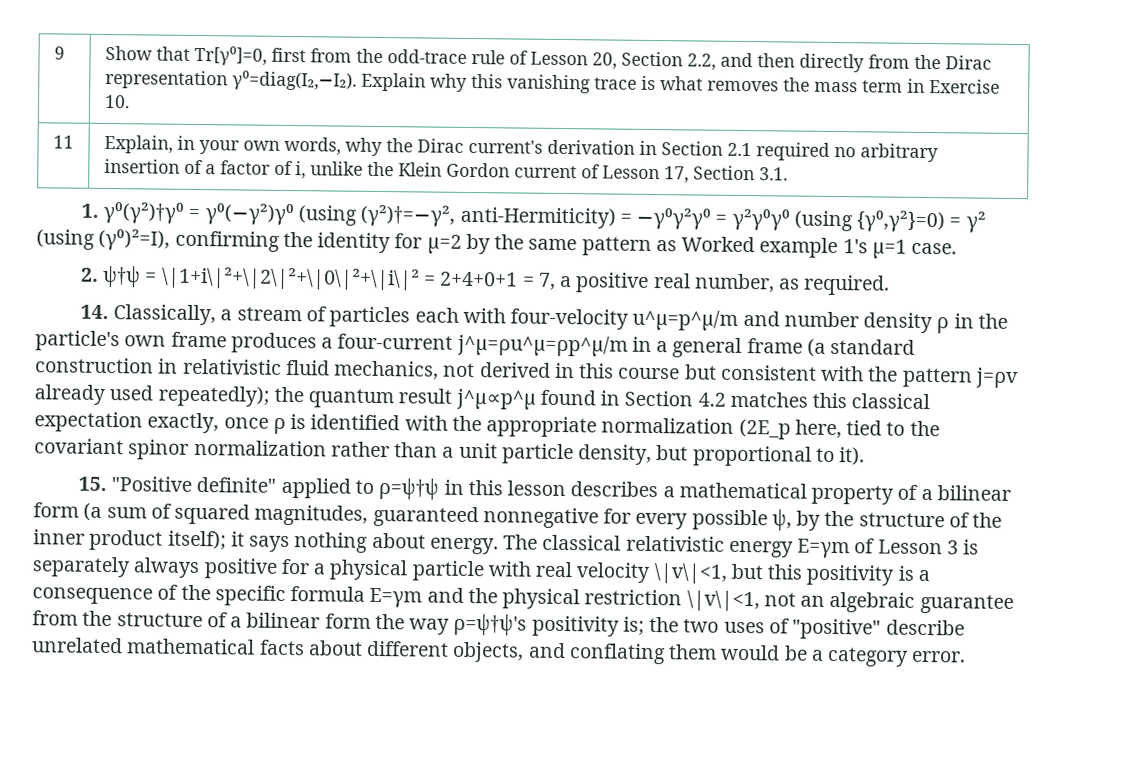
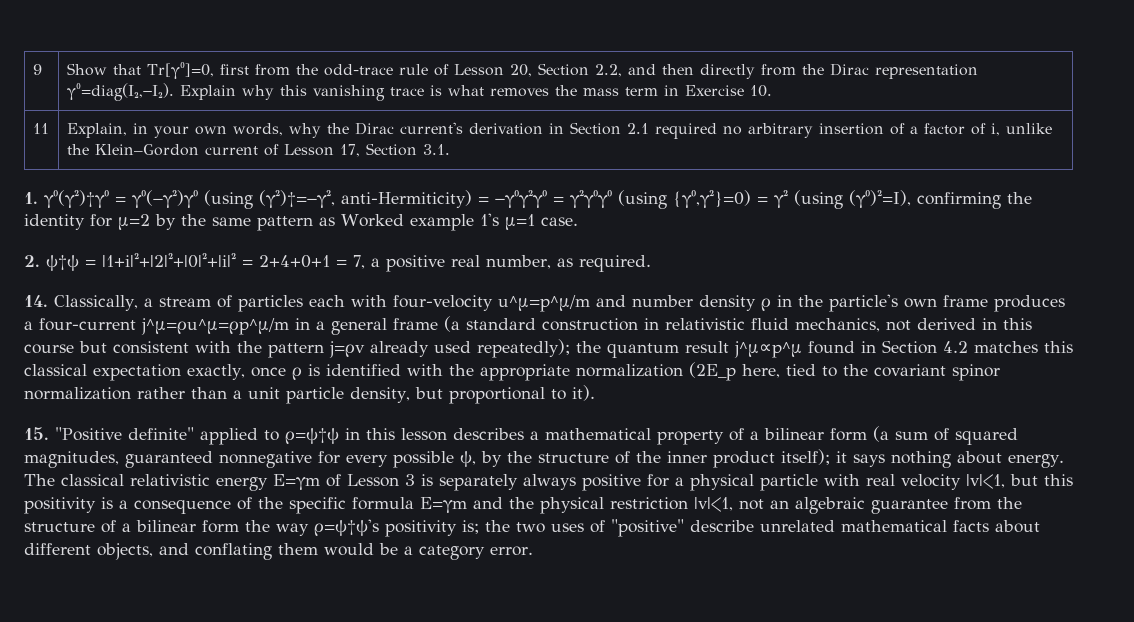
[397,162,510,178] Klein Gordon -> [94,144,199,156] Klein–Gordon
[161,266,420,291] \|1+i\|²+\|2\|²+\|0\|²+\|i\|² -> [102,252,236,268] |1+i|²+|2|²+|0|²+|i|²
[653,563,727,584] \|v\|<1, -> [966,474,1005,489] |v|<1,
[686,590,760,612] \|v\|<1, -> [694,497,733,512] |v|<1,

